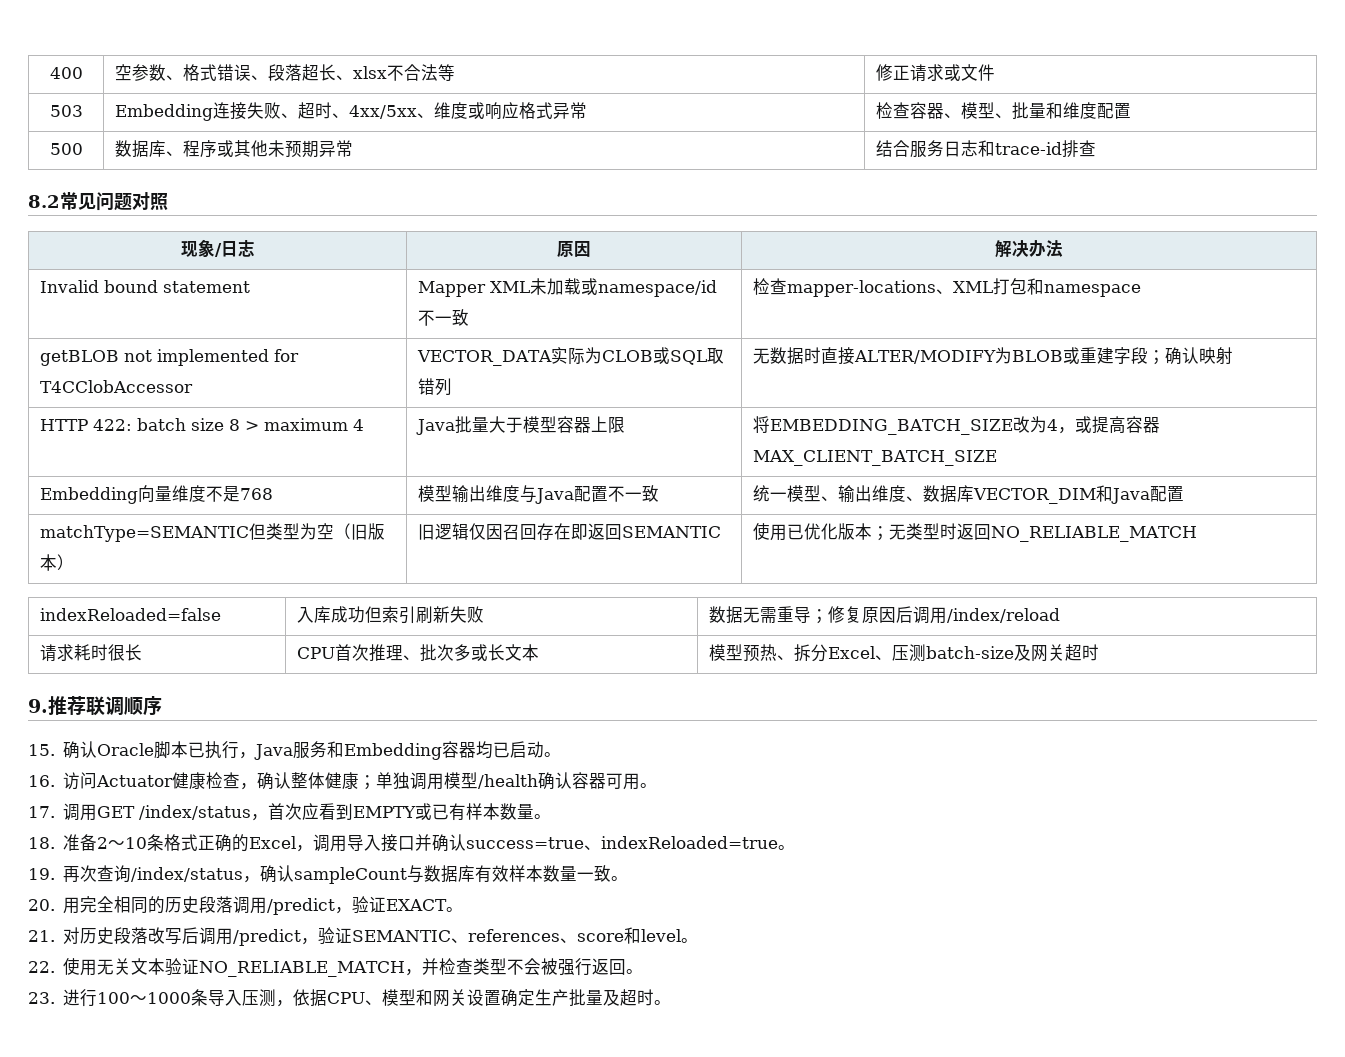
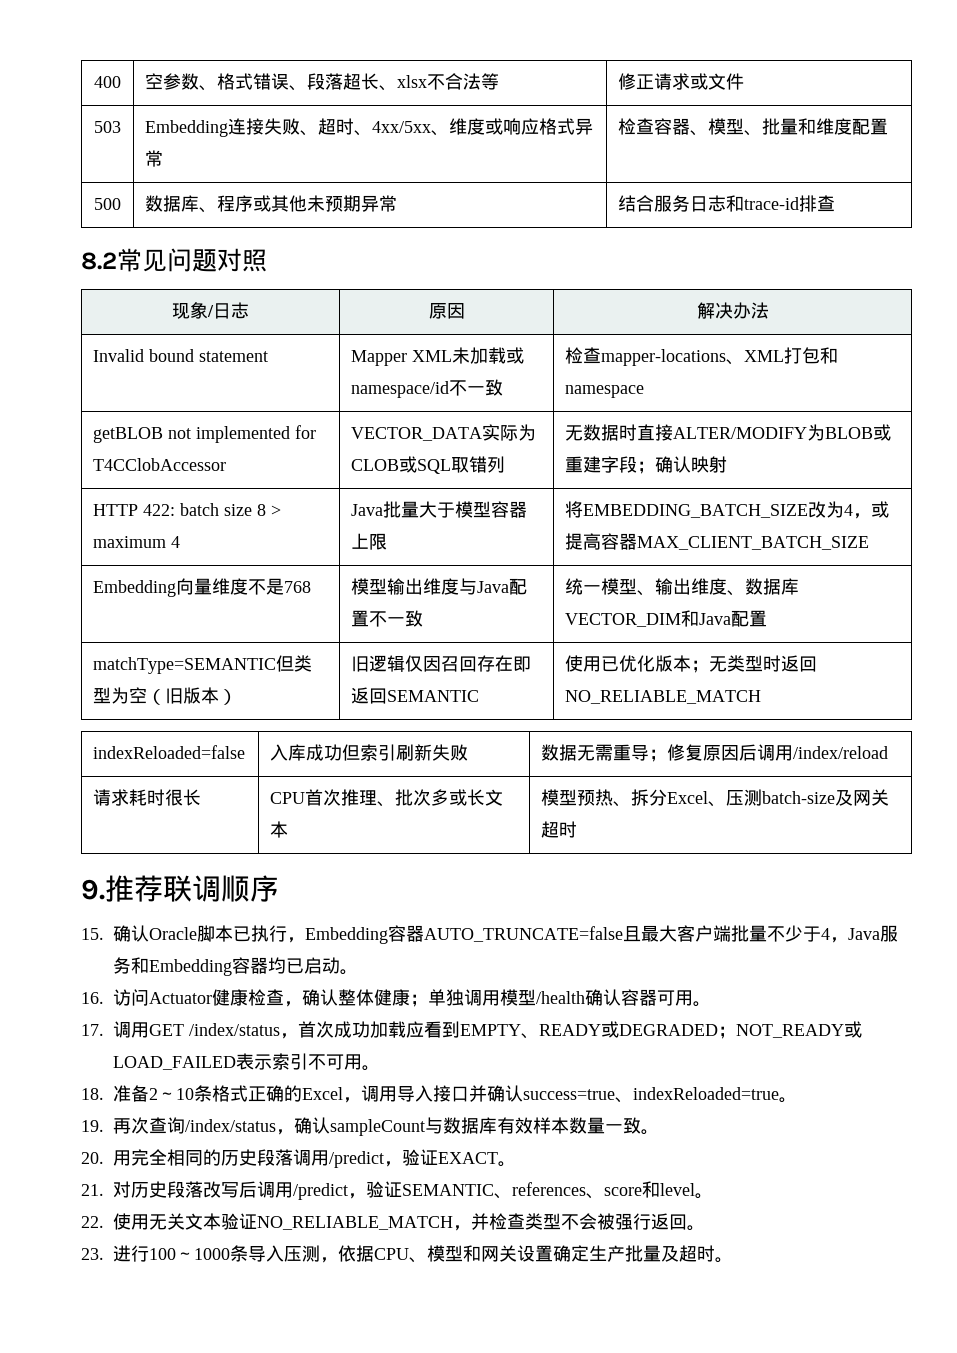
(257, 755) none -> [305,925,848,944] Embedding容器AUTO_TRUNCATE=false且最大客户端批量不少于4，
(303, 811) none -> [334,1021,406,1038] 成功加载
[415,803,535,821] 或已有样本数量 -> [521,1021,862,1039] [113,1053,362,1070] 、READY或DEGRADED；NOT_READY或LOAD_FAILED表示索引不可用

